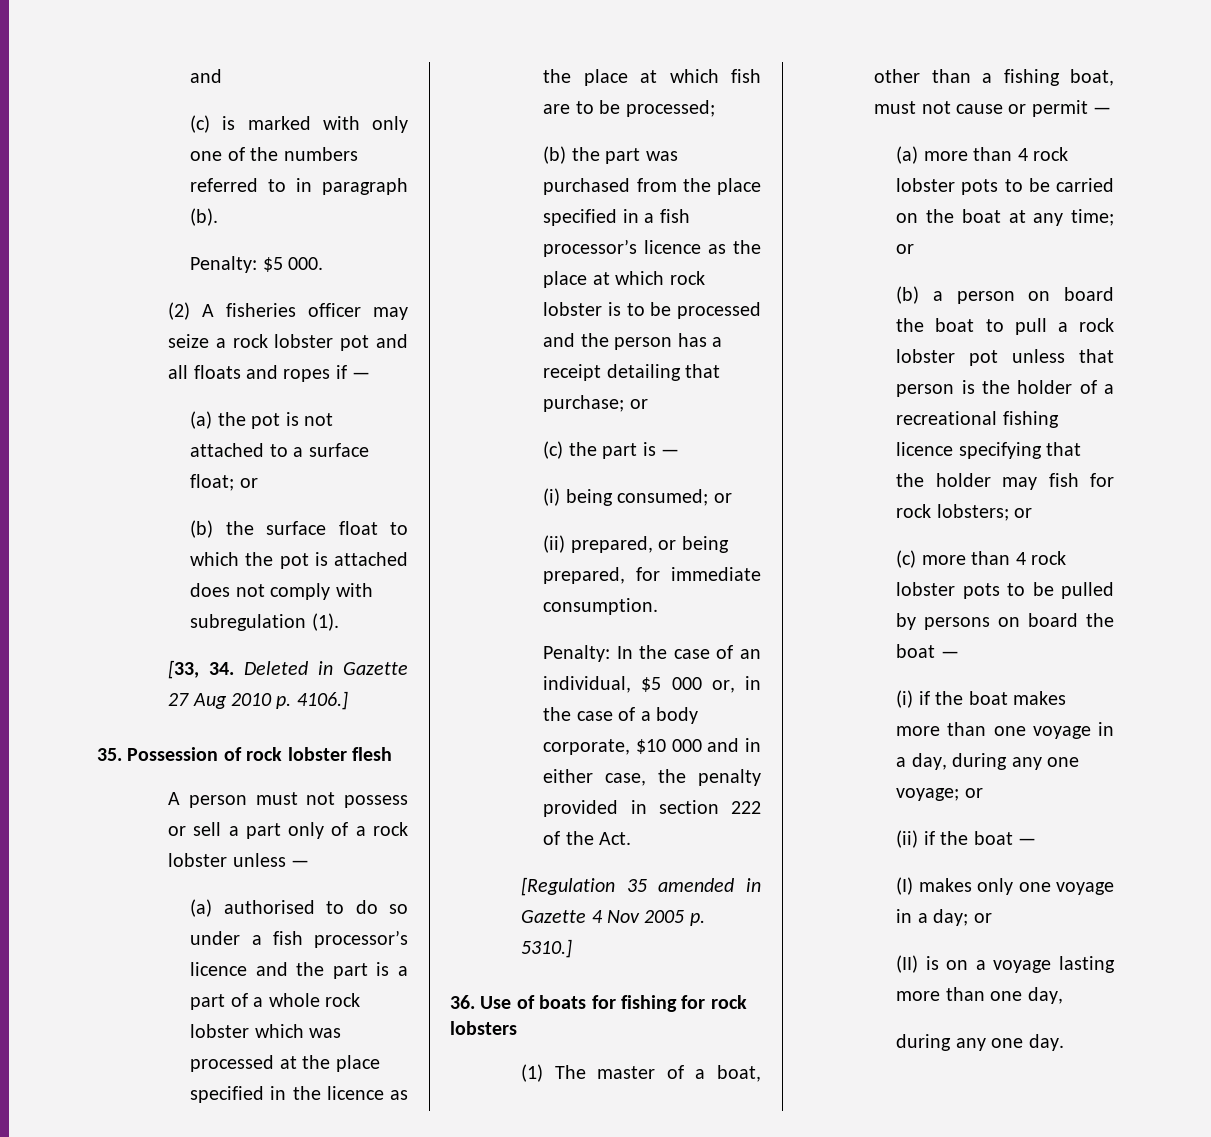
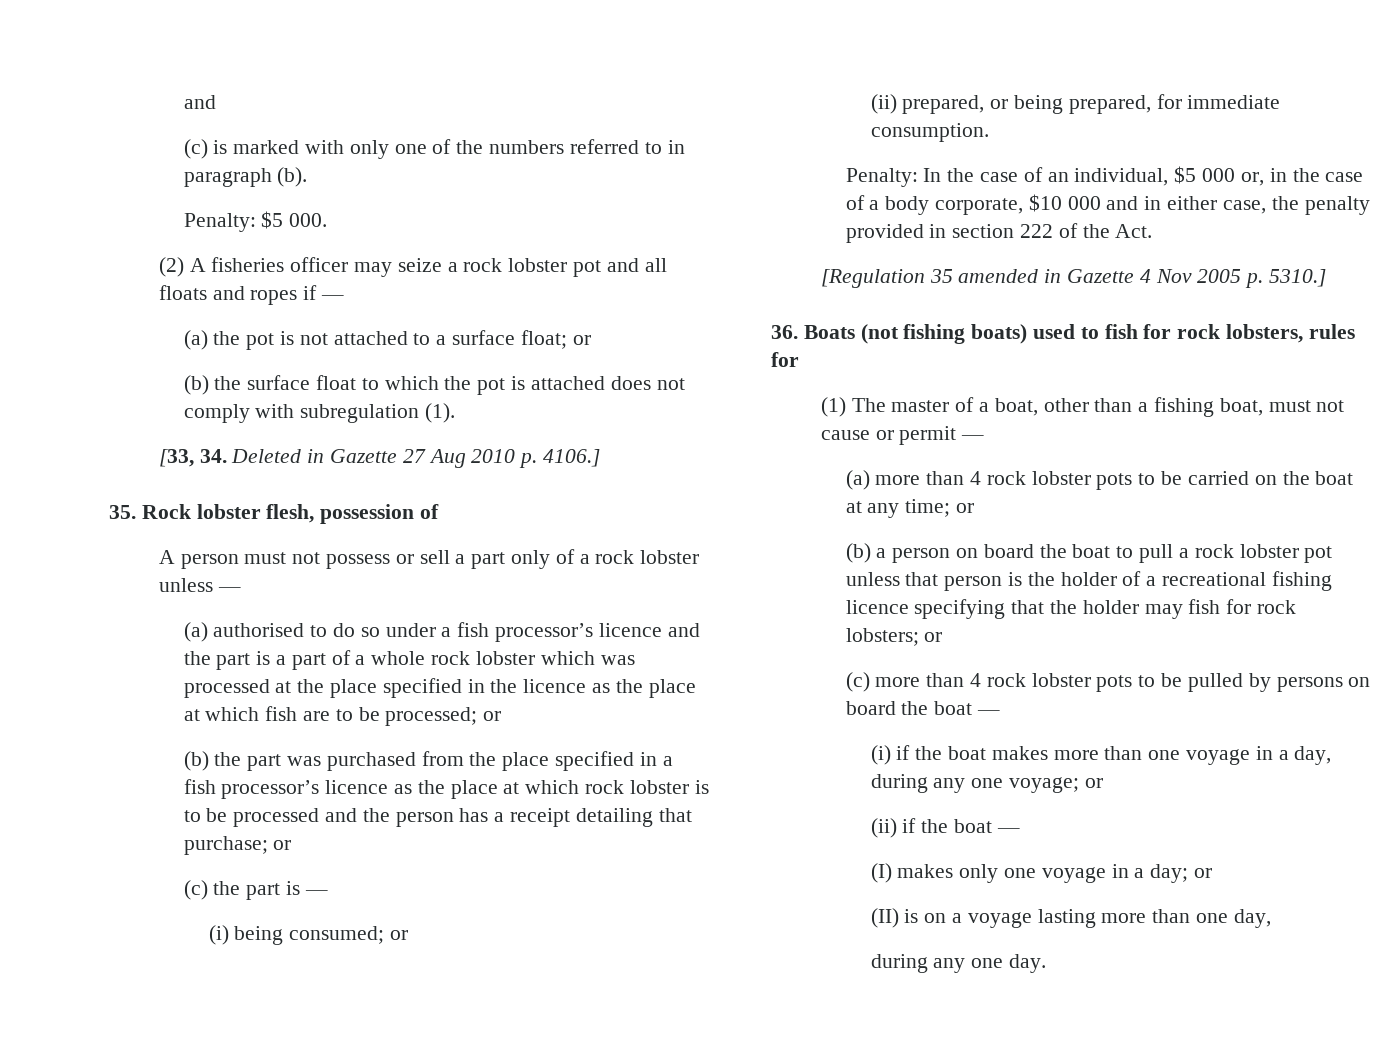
[127,747,392,761] Possession of rock lobster flesh -> [141,504,440,524] Rock lobster flesh, possession of
(715, 108) none -> [483,711,502,721] or
[480,995,747,1012] [450,1021,517,1035] Use of boats for fishing for rock lobsters -> [803,324,1355,344] [771,352,799,367] Boats (not fishing boats) used to fish for rock lobsters, rules for

